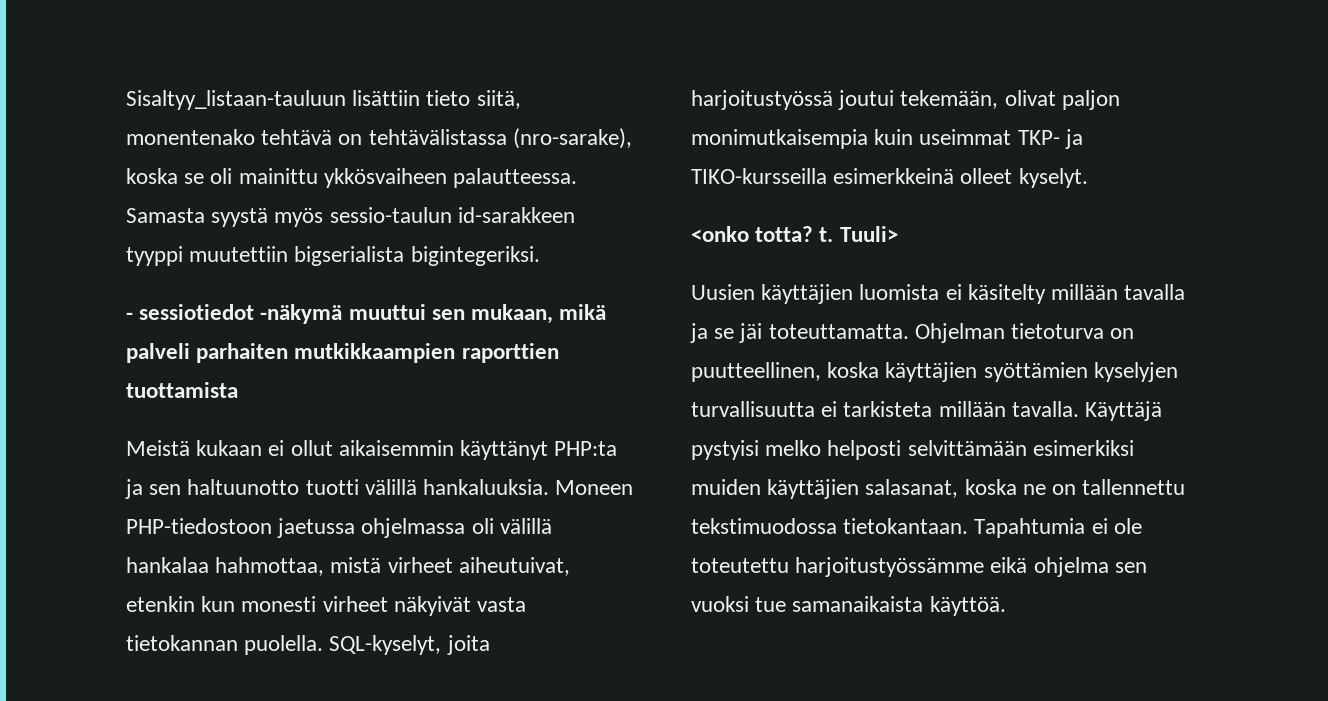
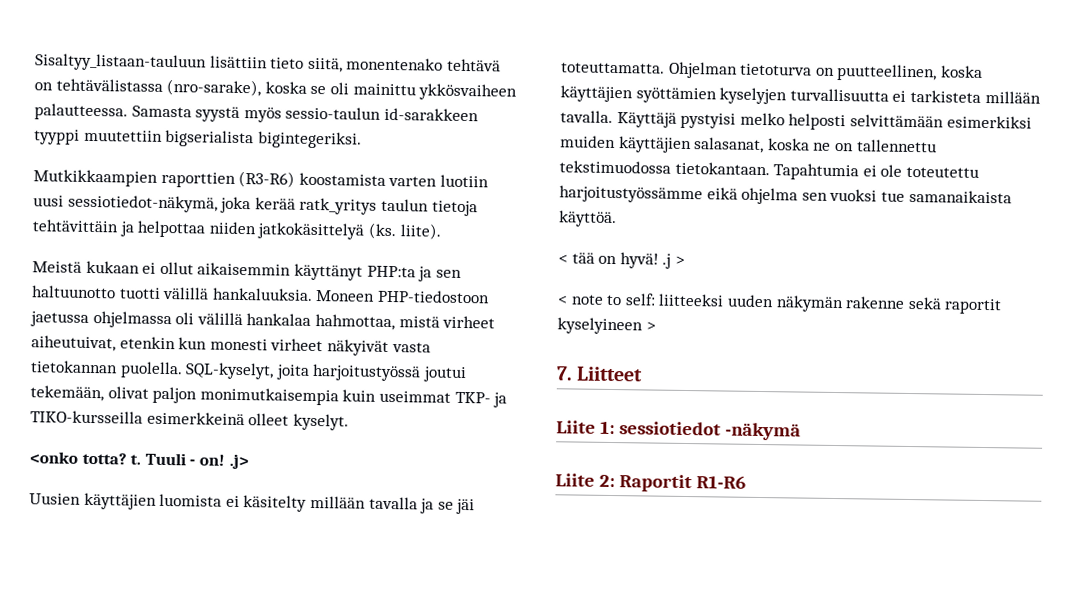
[126,304,607,324] [126,343,559,363] [126,382,238,398] - sessiotiedot -näkymä muuttui sen mukaan, mikä palveli parhaiten mutkikkaampien raporttien tuottamista -> [33,169,489,188] [33,194,478,217] [32,219,442,240] Mutkikkaampien raporttien (R3-R6) koostamista varten luotiin uusi sessiotiedot-näkymä, joka kerää ratk_yritys taulun tietoja tehtävittäin ja helpottaa niiden jatkokäsittelyä (ks. liite).
[839,226,898,242] Tuuli> -> [144,452,249,470] Tuuli - on! .j>
(1006, 606) none -> [558,252,685,269] [557,293,1003,315] [557,317,656,335] [556,366,644,382] [556,420,801,441] [555,473,746,493] // < tää on hyvä! .j > // < note to self: liitteeksi uuden näkymän rakenne sekä raportit kyselyineen > // 7. Liitteet // Liite 1: sessiotiedot -näkymä // Liite 2: Raportit R1-R6

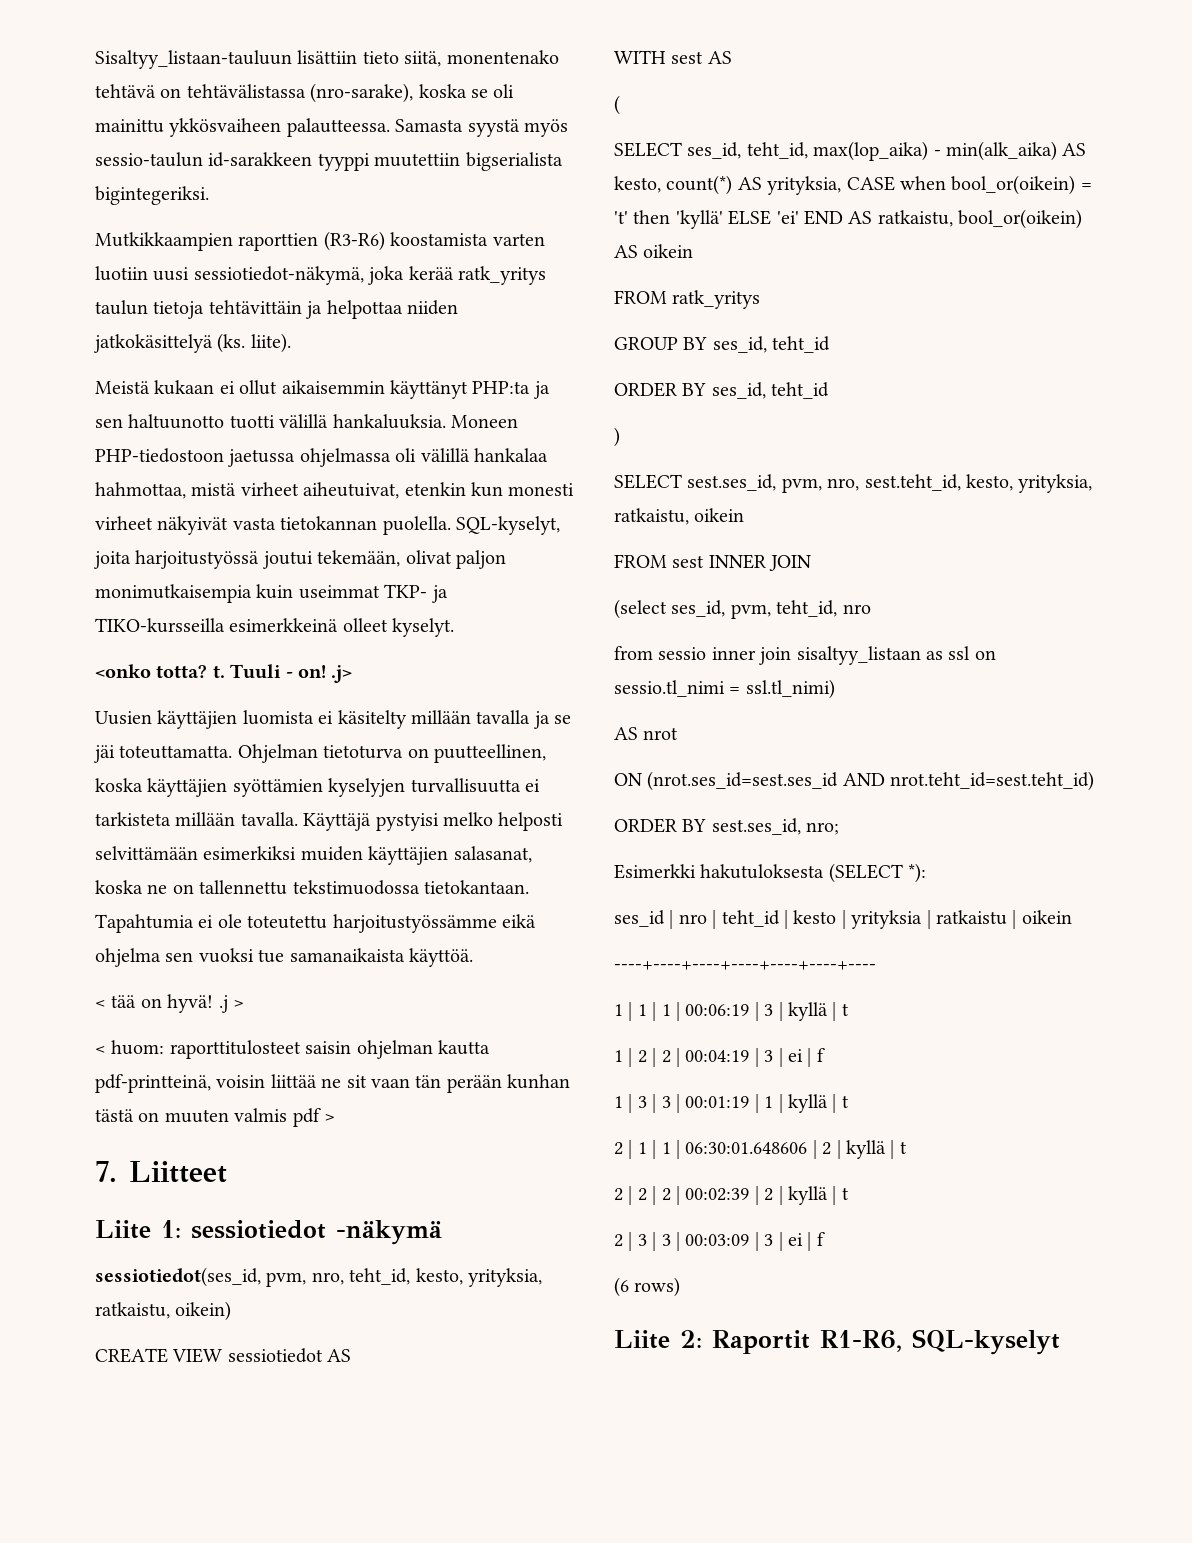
[570,293,1003,315] [557,317,643,335] note to self: liitteeksi uuden näkymän rakenne sekä raportit kyselyineen -> [111,1040,490,1059] [95,1074,571,1093] [95,1108,321,1127] huom: raporttitulosteet saisin ohjelman kautta pdf-printteinä, voisin liittää ne sit vaan tän perään kunhan tästä on muuten valmis pdf
(801, 431) none -> [95,1267,542,1287] [95,1301,232,1321] [95,1348,352,1363] [614,50,732,64] [614,95,620,115] [614,141,1087,161] [614,175,1092,195] [614,209,1083,229] [614,244,694,258] [614,290,761,309] [614,336,831,353] [614,382,830,399] [614,427,620,447] [614,474,1093,493] [614,508,745,525] [614,554,812,571] [614,599,871,619] [614,646,996,665] [614,679,835,699] [614,727,679,740] [614,771,1095,791] [614,818,840,835] [614,863,927,883] [614,910,1072,929] [614,961,876,970] [614,1002,849,1021] [614,1048,825,1067] [614,1094,849,1113] [614,1140,907,1159] [614,1186,849,1205] [614,1232,825,1251] [614,1277,681,1297] // sessiotiedot(ses_id, pvm, nro, teht_id, kesto, yrityksia, ratkaistu, oikein) // CREATE VIEW sessiotiedot AS // WITH sest AS // ( // SELECT ses_id, teht_id, max(lop_aika) - min(alk_aika) AS kesto, count(*) AS yrityksia, CASE when bool_or(oikein) = 't' then 'kyllä' ELSE 'ei' END AS ratkaistu, bool_or(oikein) AS oikein // FROM ratk_yritys // GROUP BY ses_id, teht_id // ORDER BY ses_id, teht_id // ) // SELECT sest.ses_id, pvm, nro, sest.teht_id, kesto, yrityksia, ratkaistu, oikein // FROM sest INNER JOIN // (select ses_id, pvm, teht_id, nro // from sessio inner join sisaltyy_listaan as ssl on sessio.tl_nimi = ssl.tl_nimi) // AS nrot // ON (nrot.ses_id=sest.ses_id AND nrot.teht_id=sest.teht_id) // ORDER BY sest.ses_id, nro; // Esimerkki hakutuloksesta (SELECT *): // ses_id | nro | teht_id | kesto | yrityksia | ratkaistu | oikein // ----+----+----+----+----+----+---- // 1 | 1 | 1 | 00:06:19 | 3 | kyllä | t // 1 | 2 | 2 | 00:04:19 | 3 | ei | f // 1 | 3 | 3 | 00:01:19 | 1 | kyllä | t // 2 | 1 | 1 | 06:30:01.648606 | 2 | kyllä | t // 2 | 2 | 2 | 00:02:39 | 2 | kyllä | t // 2 | 3 | 3 | 00:03:09 | 3 | ei | f // (6 rows)
[695,475,746,489] R1-R6 -> [820,1329,1060,1355] R1-R6, SQL-kyselyt

